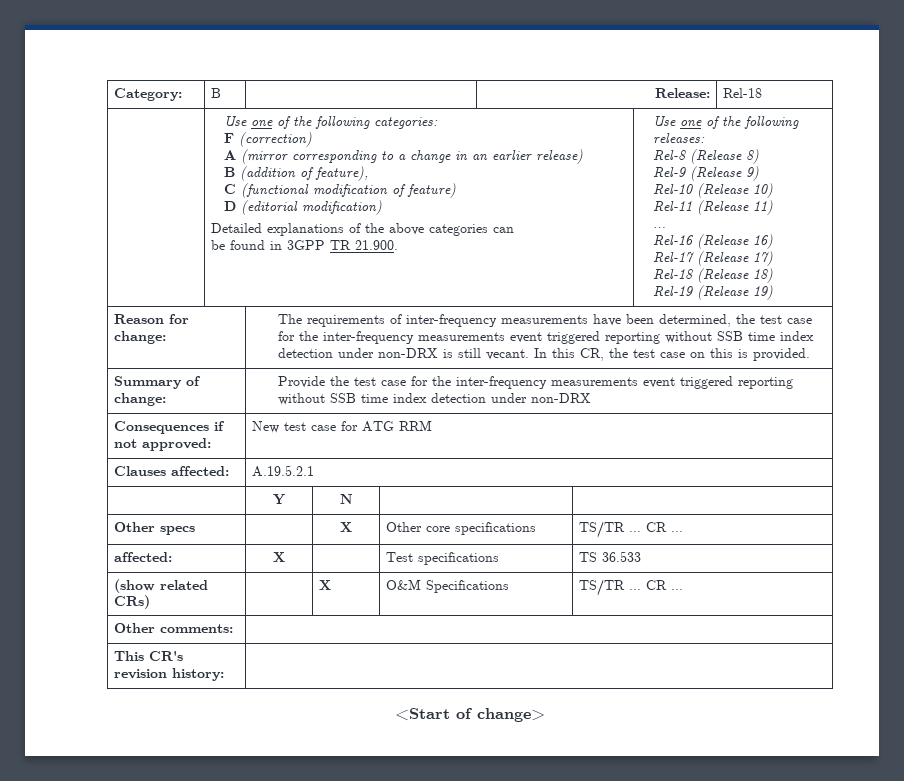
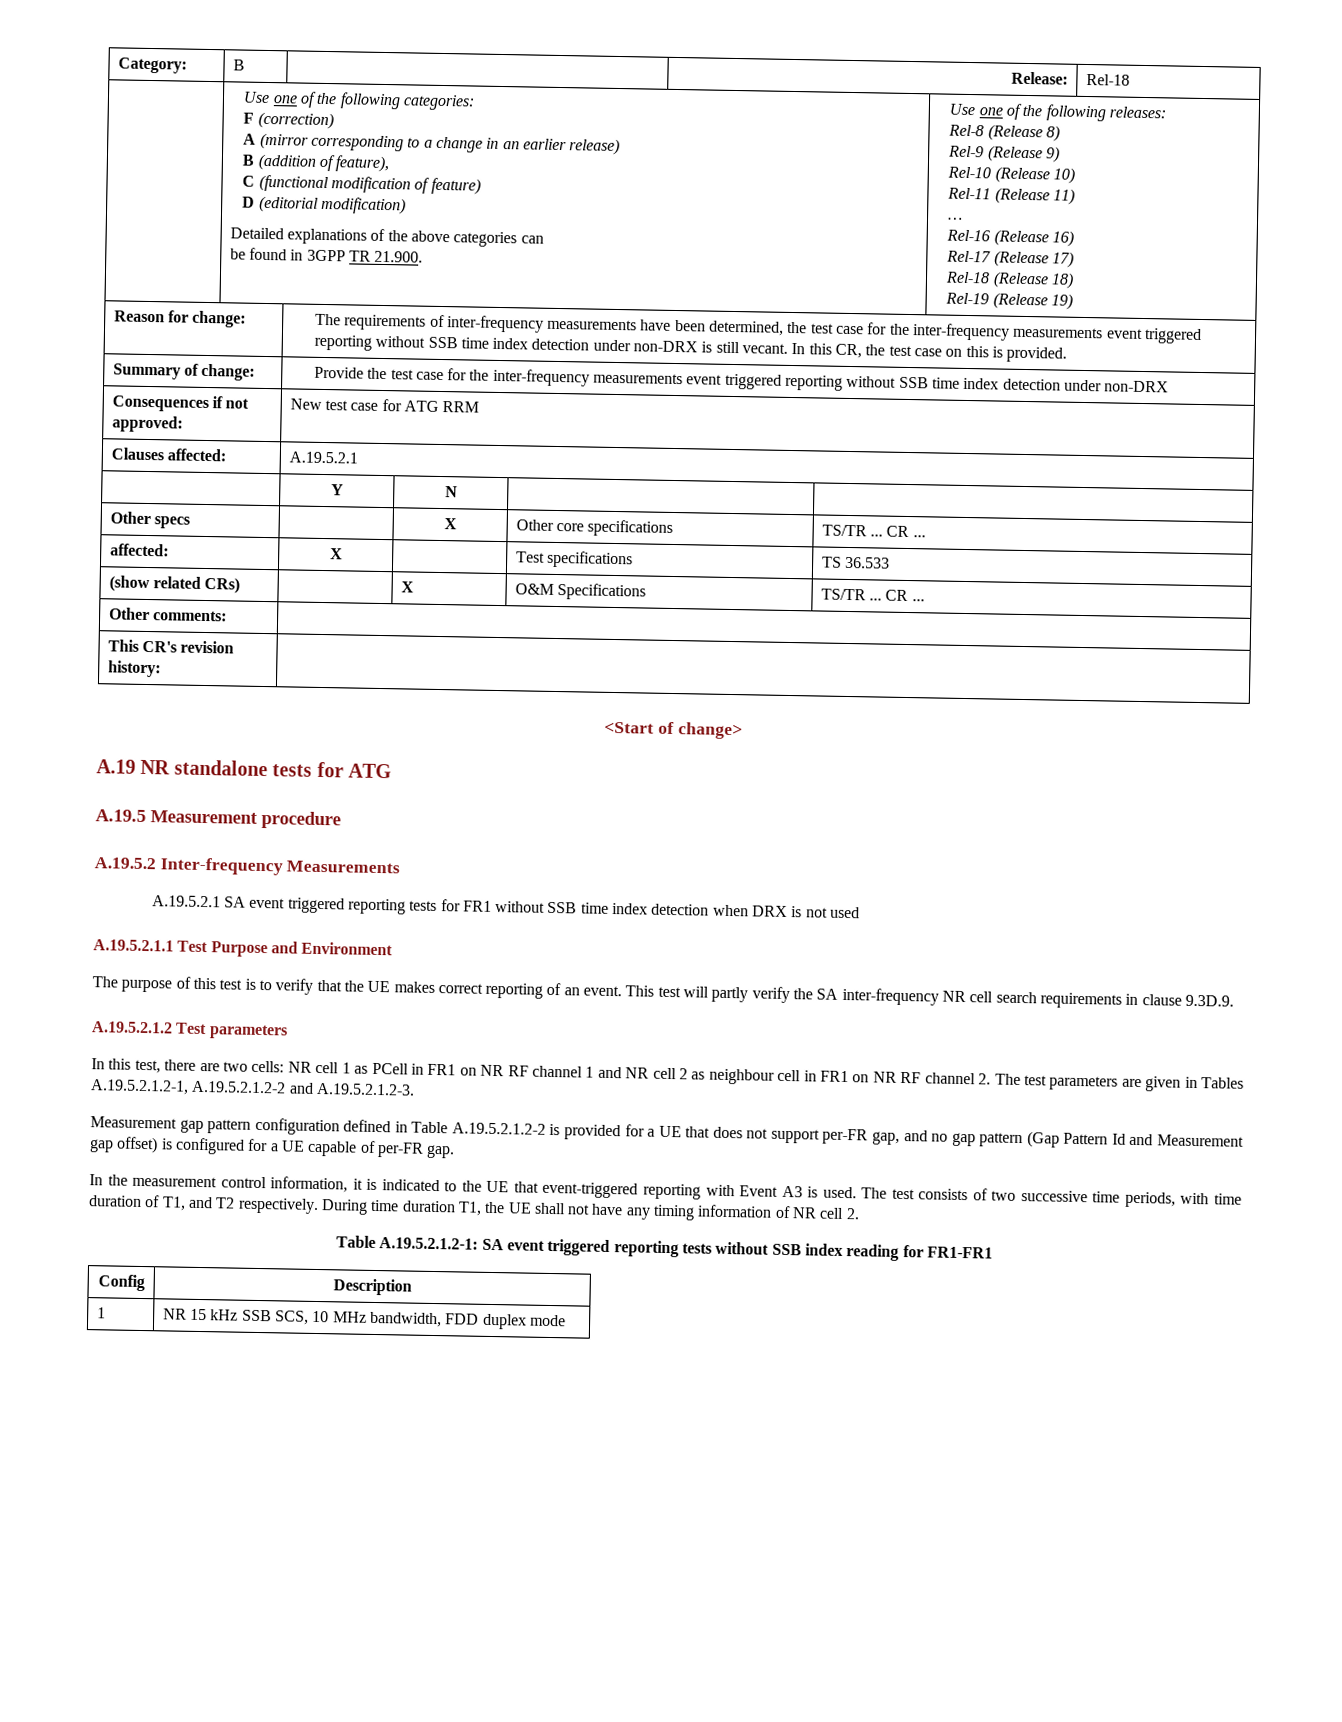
(545, 715) none -> [96,759,392,779] [95,809,341,830] [94,857,401,876] [151,895,861,919] [93,939,394,958] [92,976,1234,1009] [91,1021,288,1040] [91,1058,1245,1092] [90,1079,415,1096] [90,1116,1244,1148] [89,1136,456,1159] [89,1174,1243,1208] [89,1195,860,1221] [336,1235,993,1261] [97,1274,145,1292] [332,1278,412,1296] [96,1307,106,1319] [162,1308,567,1330] // A.19 NR standalone tests for ATG // A.19.5 Measurement procedure // A.19.5.2 Inter-frequency Measurements // A.19.5.2.1 SA event triggered reporting tests for FR1 without SSB time index detection when DRX is not used // A.19.5.2.1.1 Test Purpose and Environment // The purpose of this test is to verify that the UE makes correct reporting of an event. This test will partly verify the SA inter-frequency NR cell search requirements in clause 9.3D.9. // A.19.5.2.1.2 Test parameters // In this test, there are two cells: NR cell 1 as PCell in FR1 on NR RF channel 1 and NR cell 2 as neighbour cell in FR1 on NR RF channel 2. The test parameters are given in Tables A.19.5.2.1.2-1, A.19.5.2.1.2-2 and A.19.5.2.1.2-3. // Measurement gap pattern configuration defined in Table A.19.5.2.1.2-2 is provided for a UE that does not support per-FR gap, and no gap pattern (Gap Pattern Id and Measurement gap offset) is configured for a UE capable of per-FR gap. // In the measurement control information, it is indicated to the UE that event-triggered reporting with Event A3 is used. The test consists of two successive time periods, with time duration of T1, and T2 respectively. During time duration T1, the UE shall not have any timing information of NR cell 2. // Table A.19.5.2.1.2-1: SA event triggered reporting tests without SSB index reading for FR1-FR1 // Config | Description // 1 | NR 15 kHz SSB SCS, 10 MHz bandwidth, FDD duplex mode

